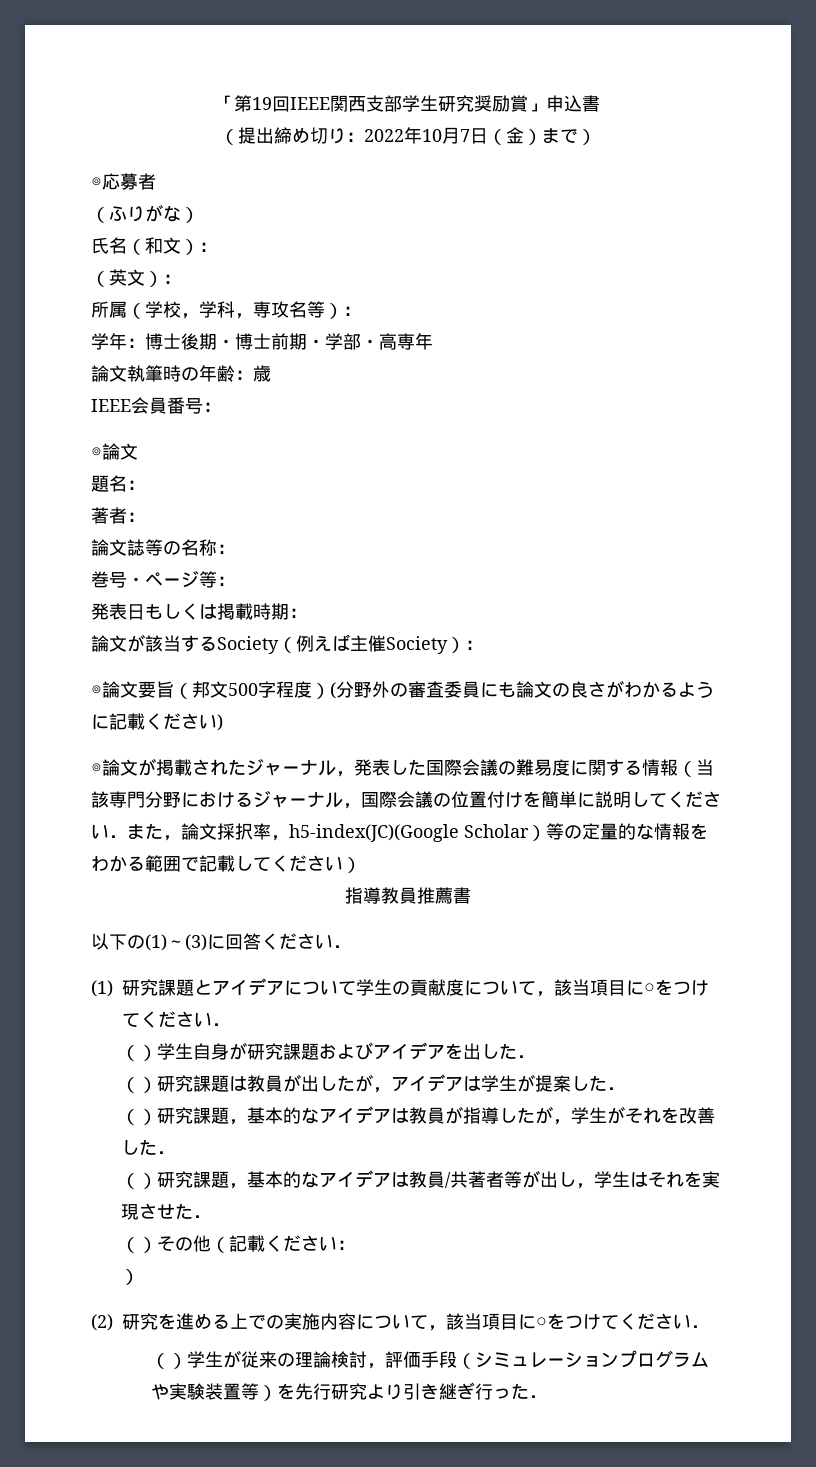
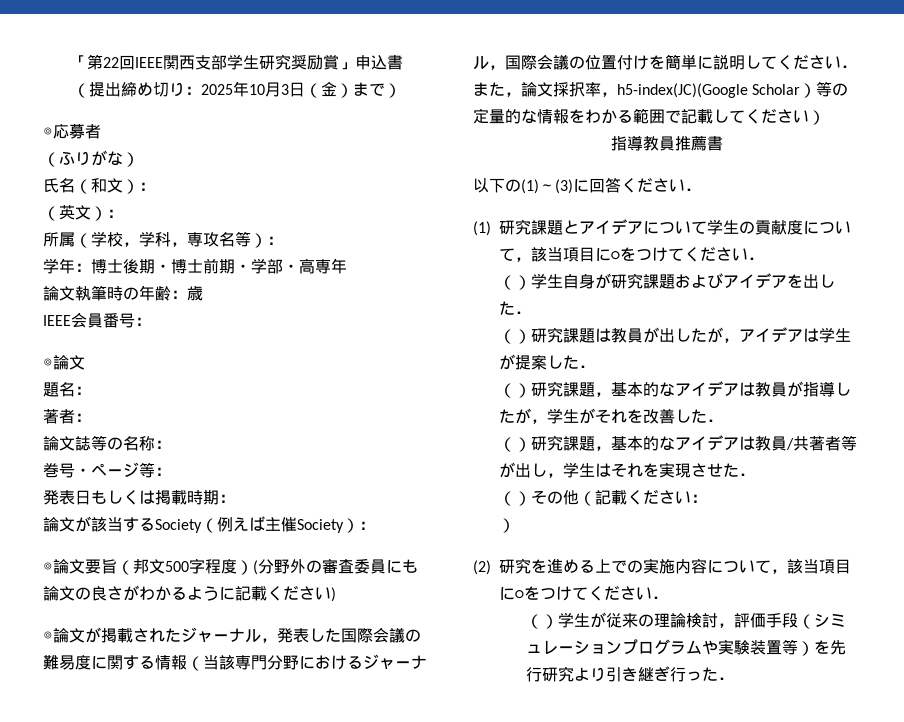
[252,97,272,110] 19 -> [103,57,119,68] 22
[364,129,404,142] 2022 -> [201,84,233,95] 2025
[460,129,470,142] 7 -> [281,84,289,95] 3

